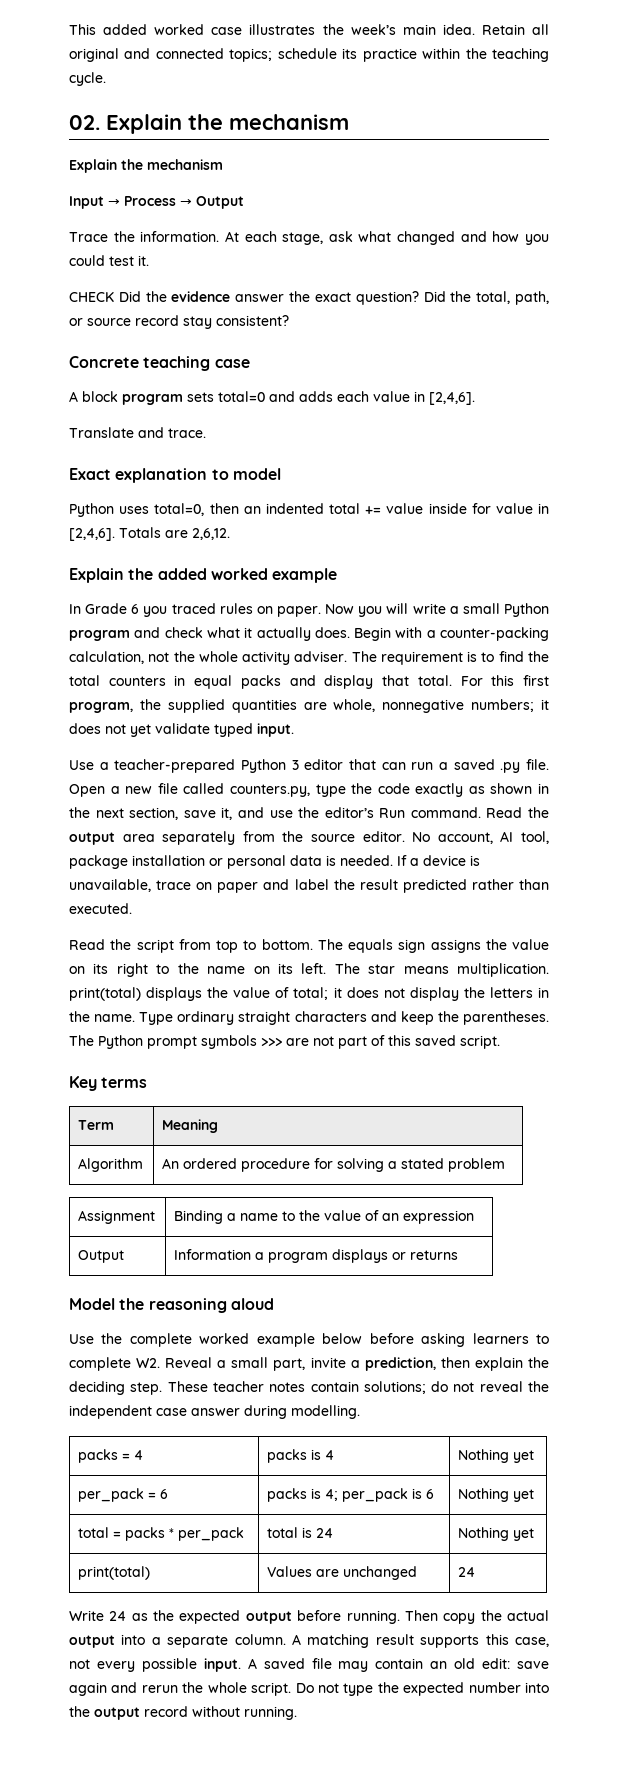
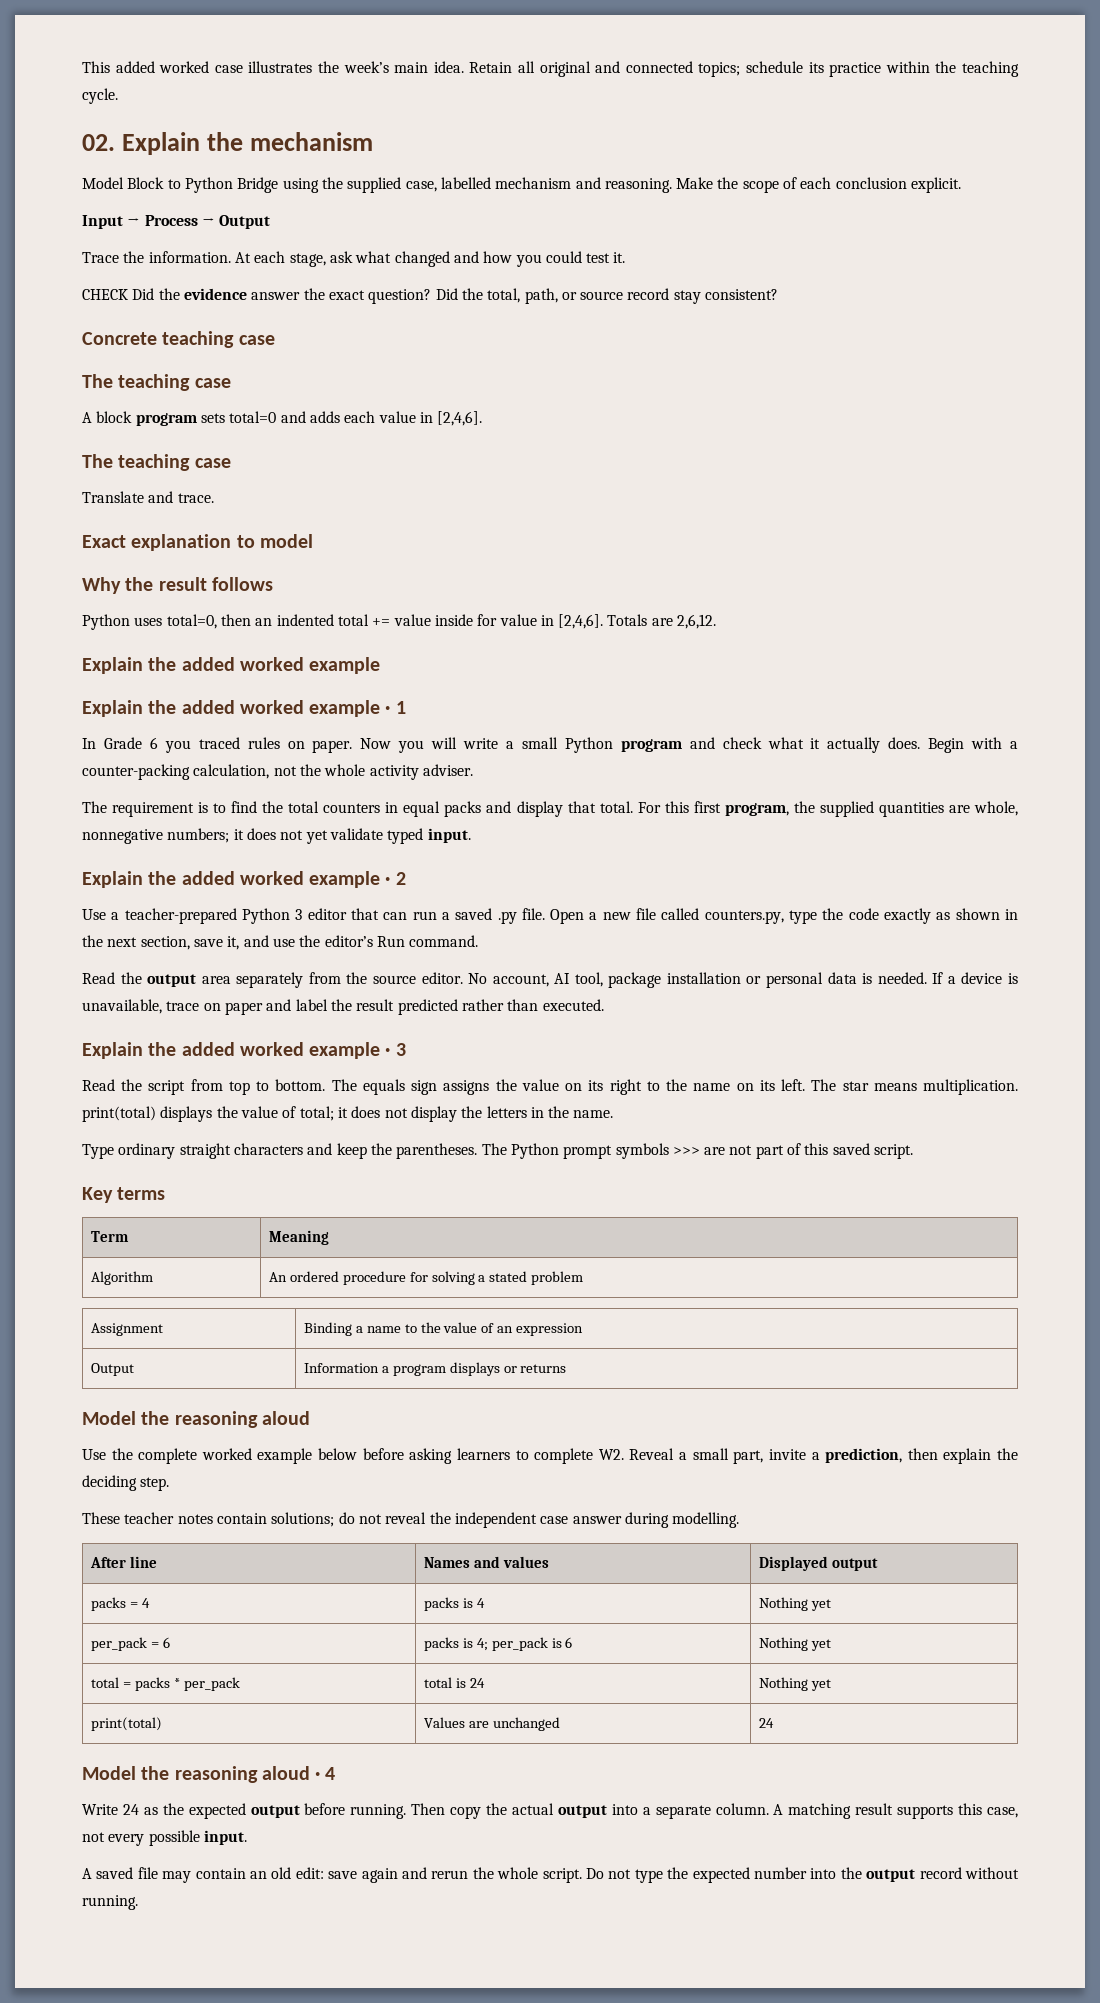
[69,159,223,173] Explain the mechanism -> [82,177,962,193] Model Block to Python Bridge using the supplied case, labelled mechanism and reasoning. Make the scope of each conclusion explicit.
(250, 363) none -> [82,374,231,391] // The teaching case
(475, 398) none -> [82,454,231,471] // The teaching case
(281, 474) none -> [82,577,273,594] // Why the result follows
(338, 575) none -> [82,700,406,717] // Explain the added worked example · 1
(348, 656) none -> (473, 770) //
(294, 730) none -> [82,871,406,888] // Explain the added worked example · 2
(481, 812) none -> (479, 941) //
(132, 908) none -> [82,1042,406,1059] // Explain the added worked example · 3
(136, 1018) none -> (614, 1114) //
(163, 1388) none -> (170, 1484) //
(360, 1412) none -> [89,1556,157,1568] [423,1556,549,1568] [758,1556,878,1571] // After line | Names and values | Displayed output
(476, 1572) none -> [82,1766,336,1783] // Model the reasoning aloud · 4
(241, 1665) none -> (247, 1837) //

